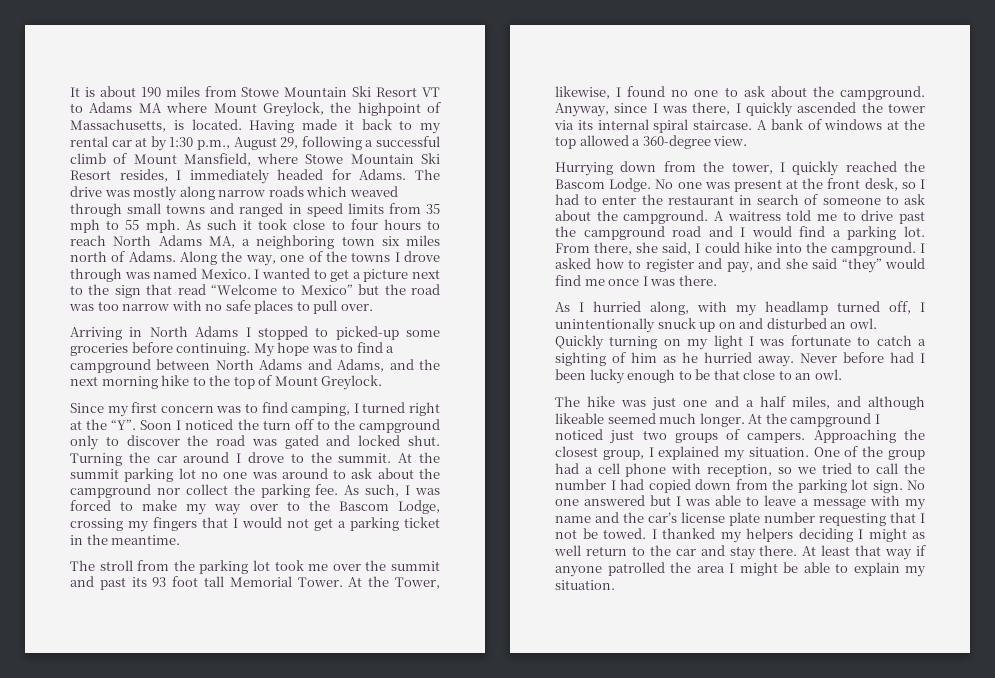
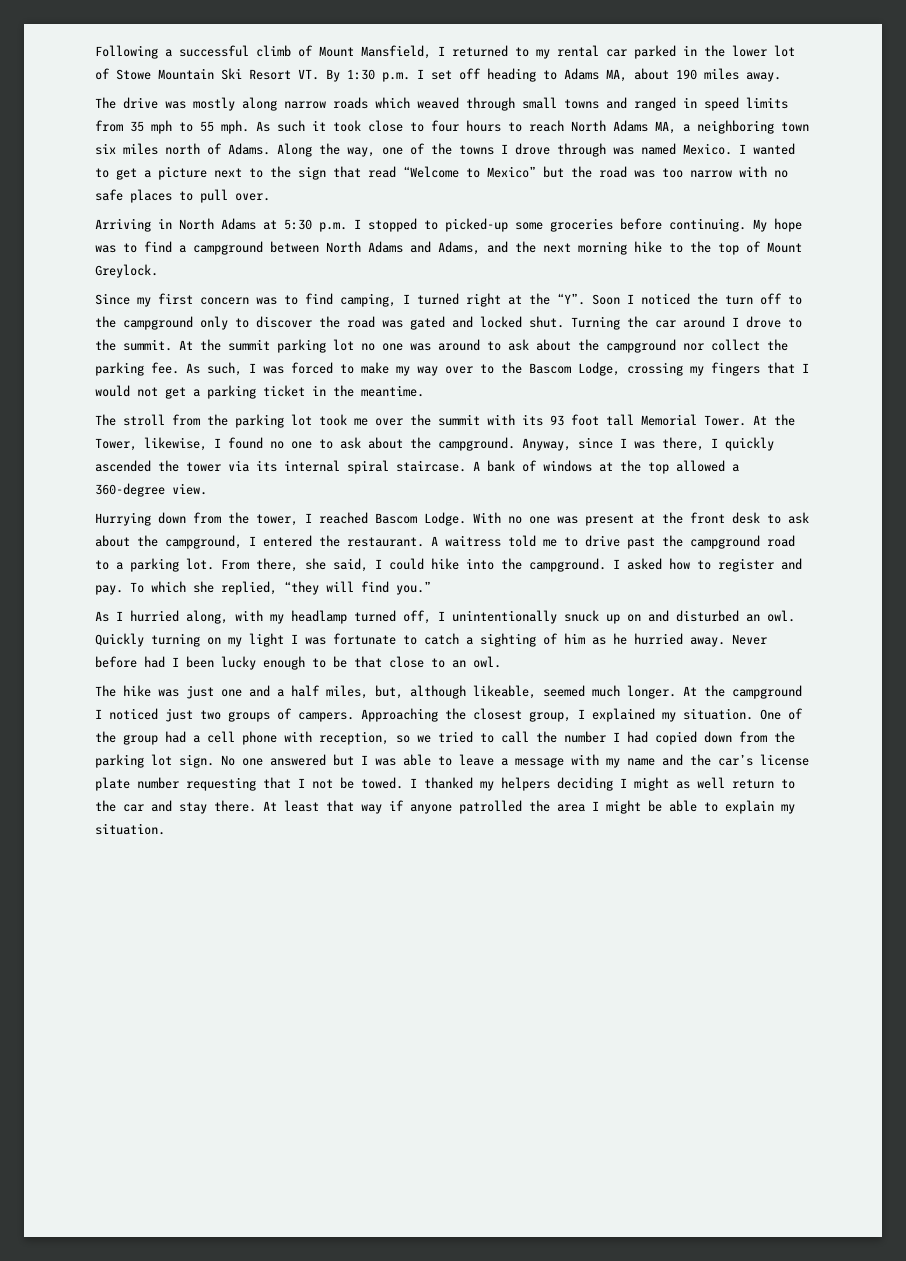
[70,86,440,97] [70,102,441,117] [70,119,441,134] [70,136,362,151] It is about 190 miles from Stowe Mountain Ski Resort VT to Adams MA where Mount Greylock, the highpoint of Massachusetts, is located. Having made it back to my rental car at by 1:30 p.m., August 29, following -> [95,45,158,59] Following
[257,153,440,164] [70,169,407,184] where Stowe Mountain Ski Resort resides, I immediately headed for Adams. -> [438,45,795,59] [95,68,781,82] I returned to my rental car parked in the lower lot of Stowe Mountain Ski Resort VT. By 1:30 p.m. I set off heading to Adams MA, about 190 miles away. //
(239, 331) none -> [263,219,347,232] at 5:30 p.m.
[70,576,126,590] and past -> [487,414,515,425] with
[792,161,925,176] [555,178,674,192] quickly reached the Bascom Lodge. No -> [319,512,522,526] reached Bascom Lodge. With no
[864,178,925,191] [555,194,925,205] [555,210,709,224] desk, so I had to enter the restaurant in search of someone to ask about the campground. -> [732,512,809,524] [95,535,424,549] desk to ask about the campground, I entered the restaurant.
[708,226,826,237] and I would find -> [95,560,109,570] to
[726,258,925,273] [555,275,717,286] pay, and she said “they” would find me once I was there. -> [95,581,431,595] pay. To which she replied, “they will find you.”
[836,396,925,410] [555,413,604,424] and although likeable -> [375,685,536,699] but, although likeable,

